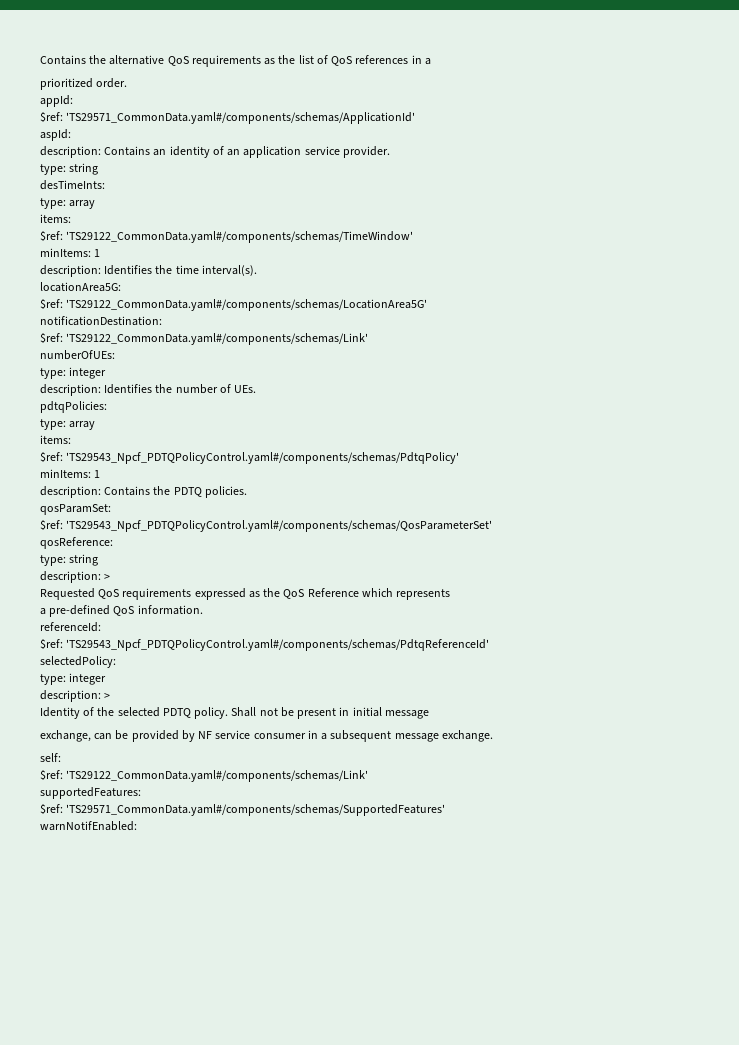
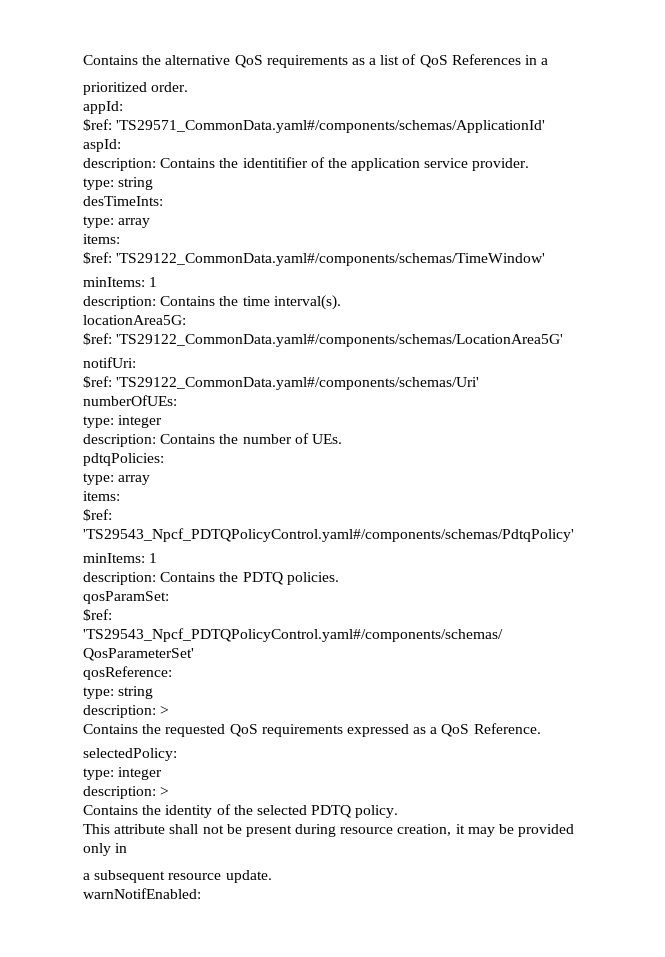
[278,55,296,64] the -> [369,58,377,65] a
[355,55,409,64] references -> [451,54,521,65] References
[153,146,241,158] an identity of an -> [219,157,347,168] the identitifier of the
[104,265,153,275] Identifies -> [160,296,216,306] Contains
[40,316,162,326] [40,333,369,345] notificationDestination: // $ref: 'TS29122_CommonData.yaml#/components/schemas/Link' -> [83,357,136,368] [83,376,480,390] notifUri: // $ref: 'TS29122_CommonData.yaml#/components/schemas/Uri'
[104,384,153,394] Identifies -> [160,434,216,444] Contains
[40,588,95,600] Requested -> [83,724,226,737] Contains the requested
[263,588,451,600] [40,605,203,617] [40,622,101,632] [40,639,490,651] the QoS Reference which represents // a pre-defined QoS information. // referenceId: // $ref: 'TS29543_Npcf_PDTQPolicyControl.yaml#/components/schemas/PdtqReferenceId' -> [430,723,541,737] a QoS Reference.
[40,707,80,719] Identity -> [83,805,213,818] Contains the identity
[231,707,429,719] [40,730,318,742] Shall not be present in initial message // exchange, can be provided by NF service consumer in -> [83,824,575,837] [83,843,128,856] // This attribute shall not be present during resource creation, it may be provided only in //
[394,730,493,742] [40,753,61,762] [40,770,369,782] [40,787,141,799] [40,804,446,816] message exchange. // self: // $ref: 'TS29122_CommonData.yaml#/components/schemas/Link' // supportedFeatures: // $ref: 'TS29571_CommonData.yaml#/components/schemas/SupportedFeatures' -> [168,870,272,883] resource update.

